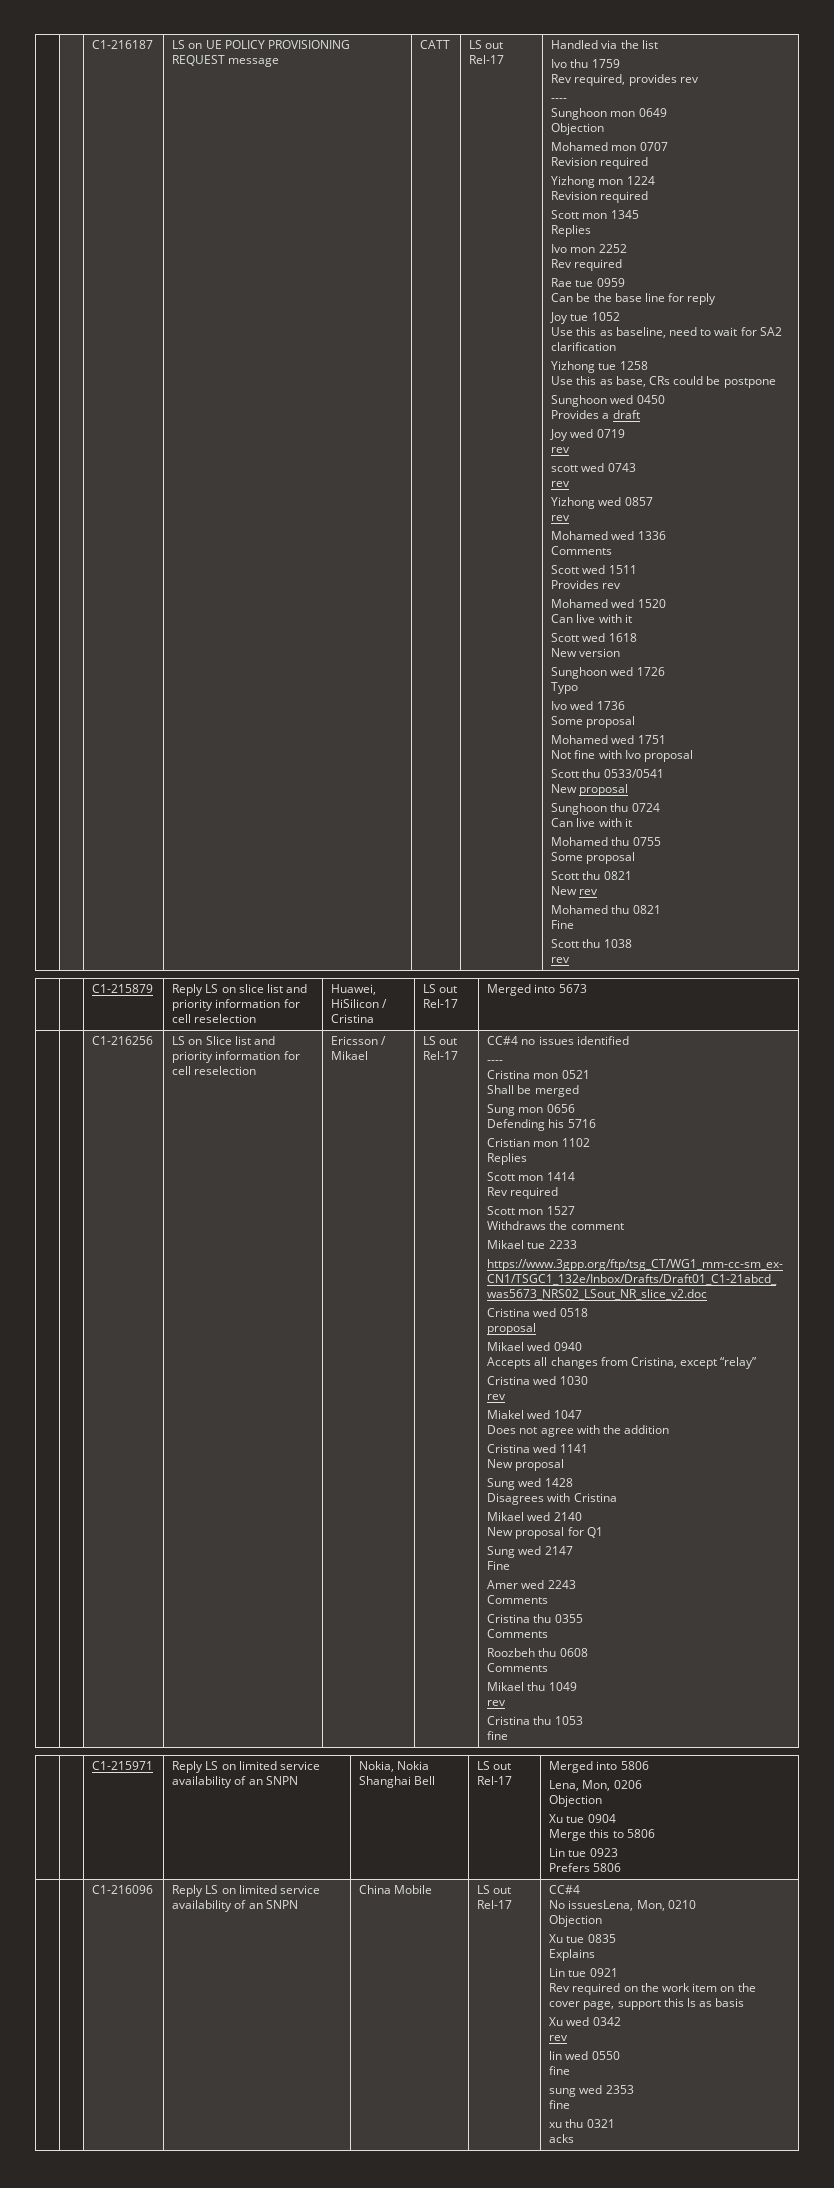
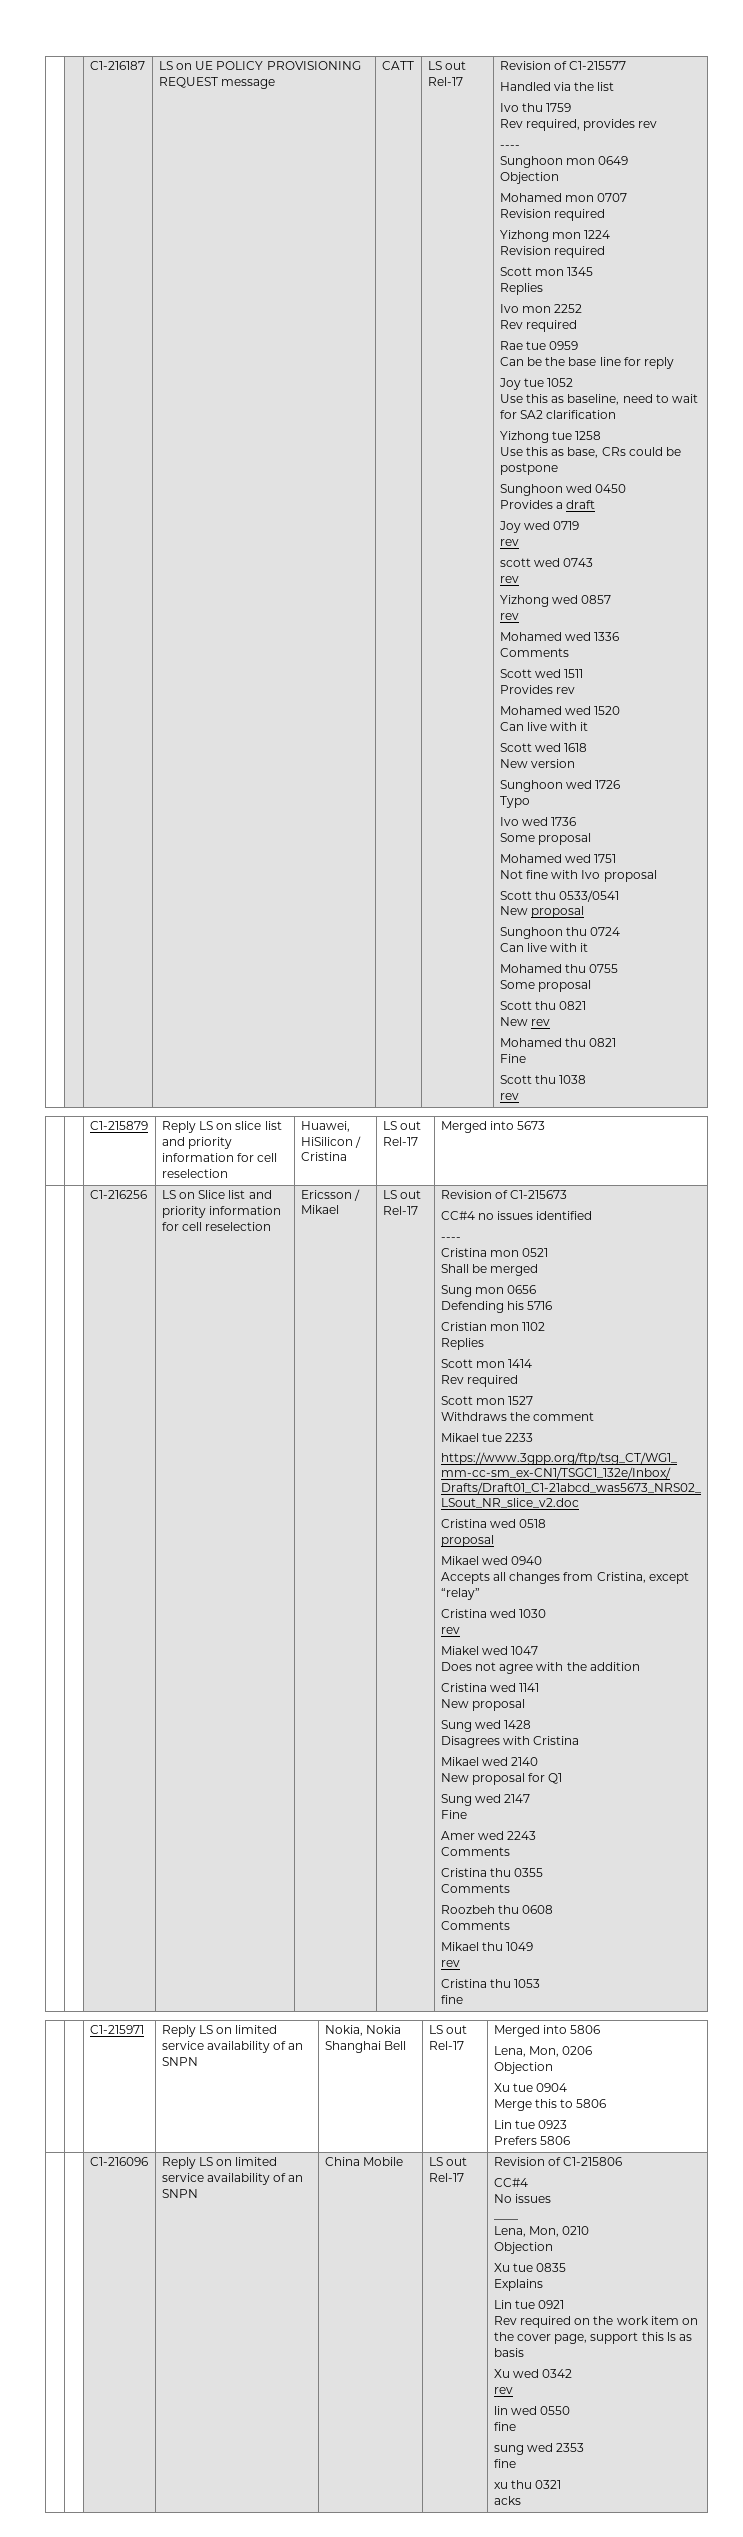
(505, 59) none -> [499,61,627,70] Revision of C1-215577 //
(459, 1055) none -> [440,1190,568,1199] Revision of C1-215673 //
(513, 1904) none -> [493,2157,623,2166] Revision of C1-215806 //
[568,1900,634,1911] issuesLena, -> [514,2194,551,2203] [493,2219,518,2220] [493,2226,526,2237] issues // ____ // Lena,

